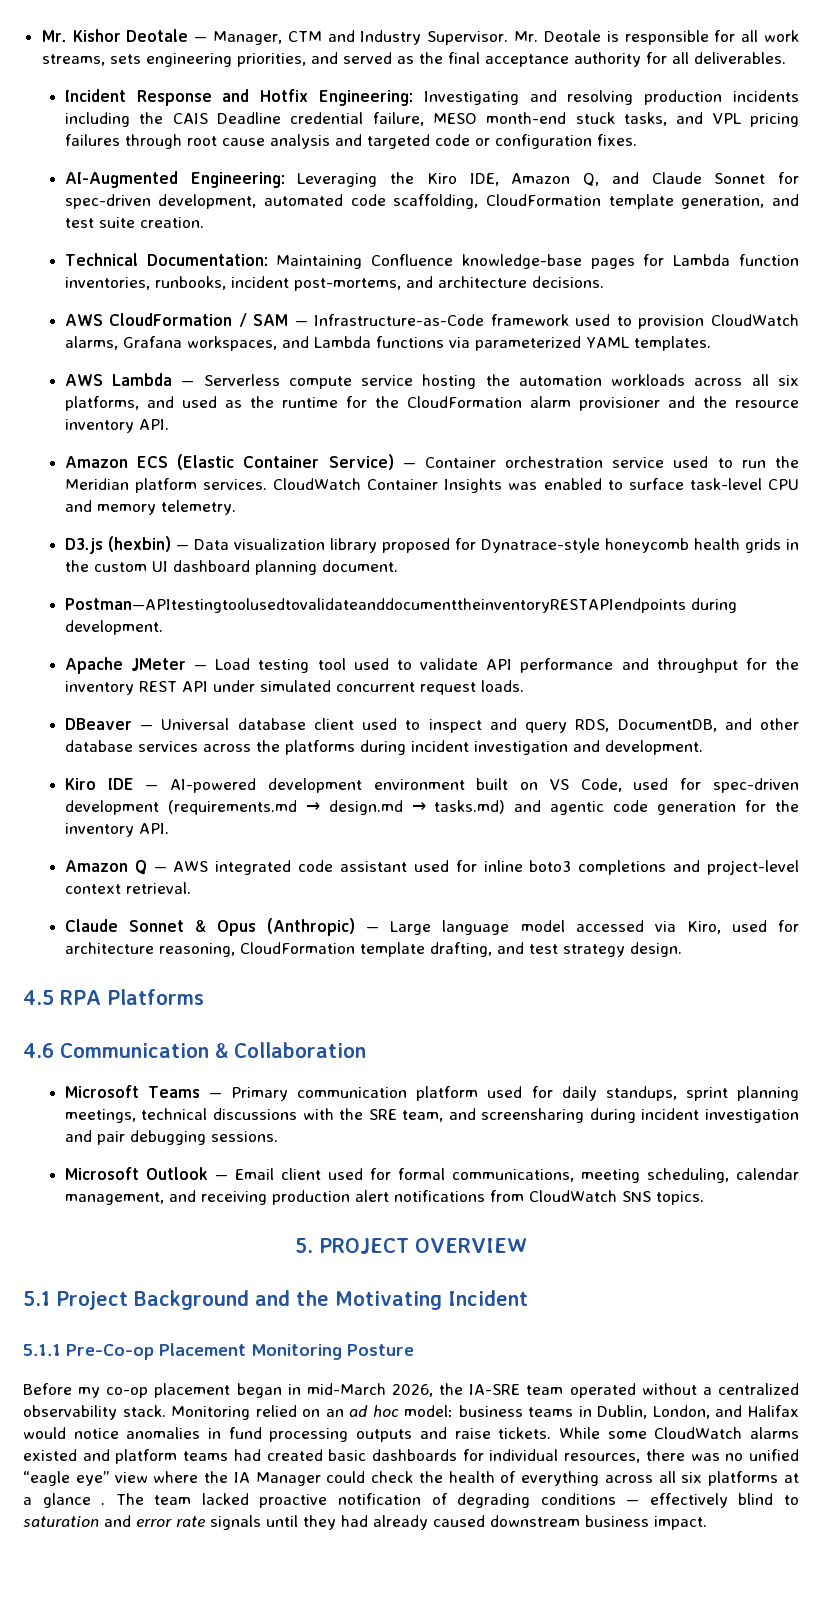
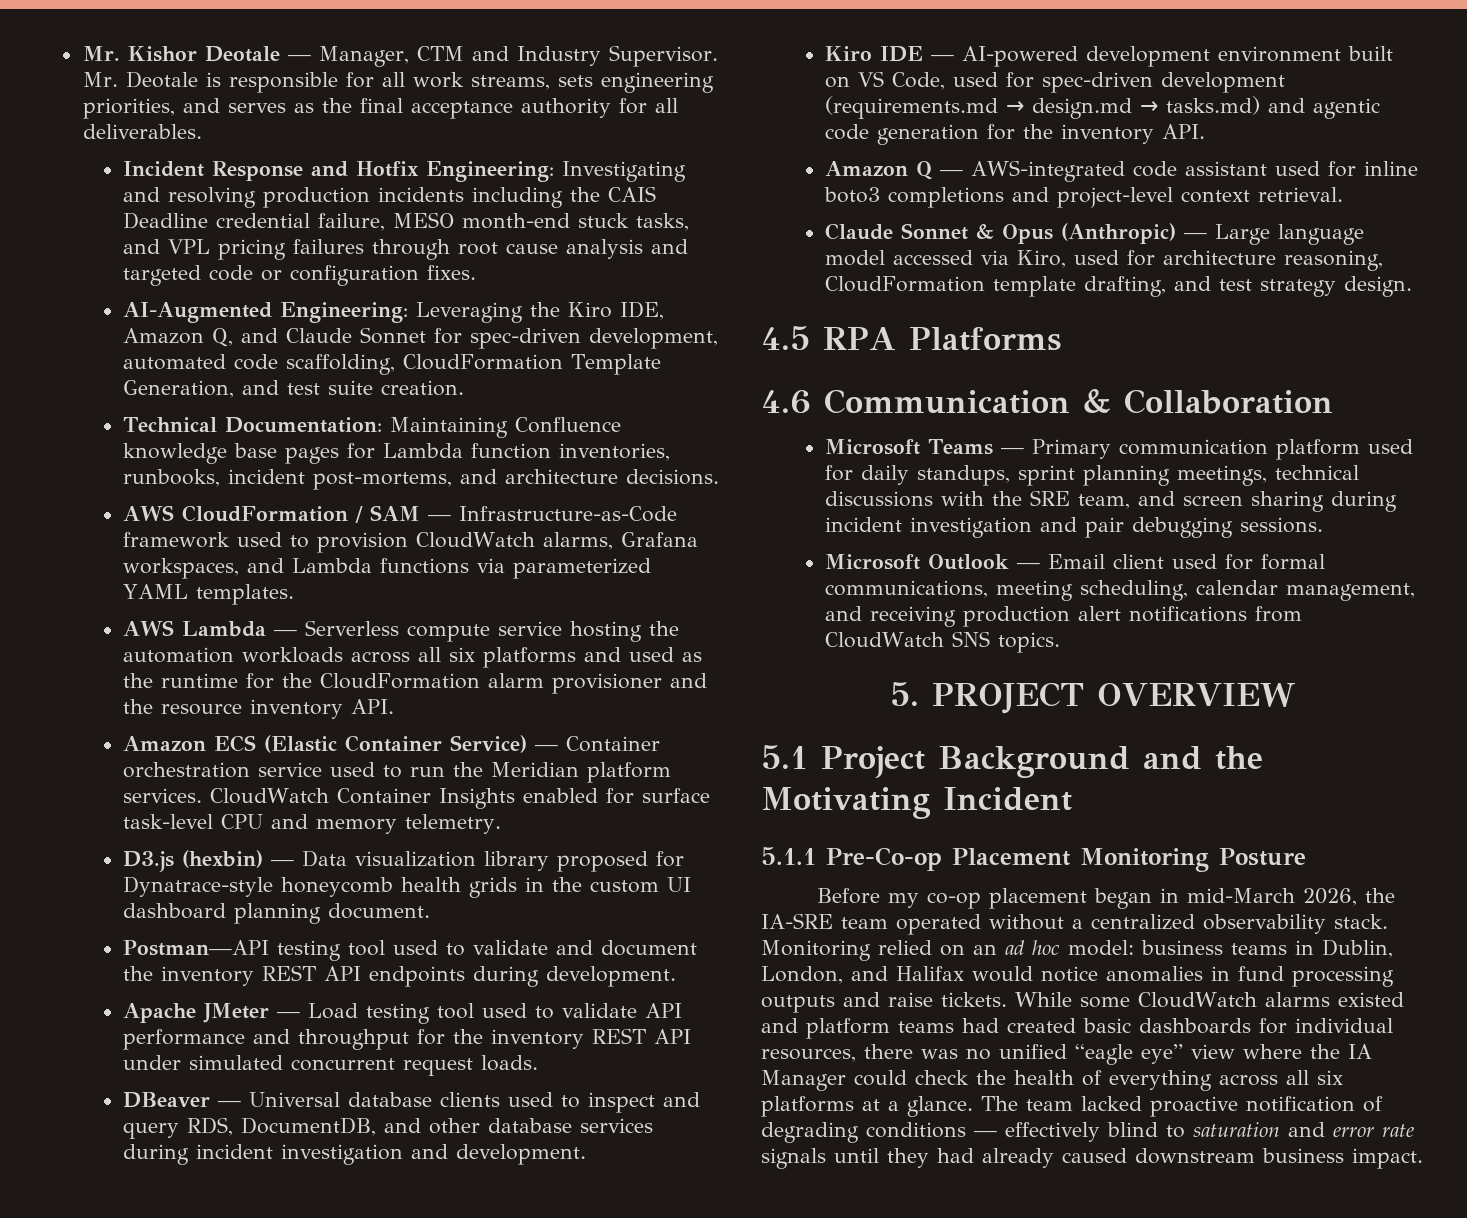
[342,52,392,64] served -> [227,103,286,113] serves
[608,194,765,209] template generation, -> [571,354,662,375] [123,380,235,398] Template Generation,
[461,254,582,269] knowledge-base -> [123,443,278,464] knowledge base
[64,396,139,411] platforms, -> [483,647,577,668] platforms
[508,478,623,490] was enabled to -> [523,788,635,804] enabled for
[64,598,686,613] Postman—APItestingtoolusedtovalidateanddocumenttheinventoryRESTAPIendpoints -> [123,940,698,961] [123,965,466,987] Postman—API testing tool used to validate and document the inventory REST API endpoints
[313,718,354,730] client -> [440,1092,501,1107] clients
[202,740,355,755] across the platforms -> (654, 1125) none
[173,860,292,875] AWS integrated -> [971,160,1126,182] AWS-integrated
[481,1108,585,1123] screensharing -> [1183,491,1325,512] screen sharing
[42,1493,106,1508] glance . -> [907,1096,973,1117] glance.

